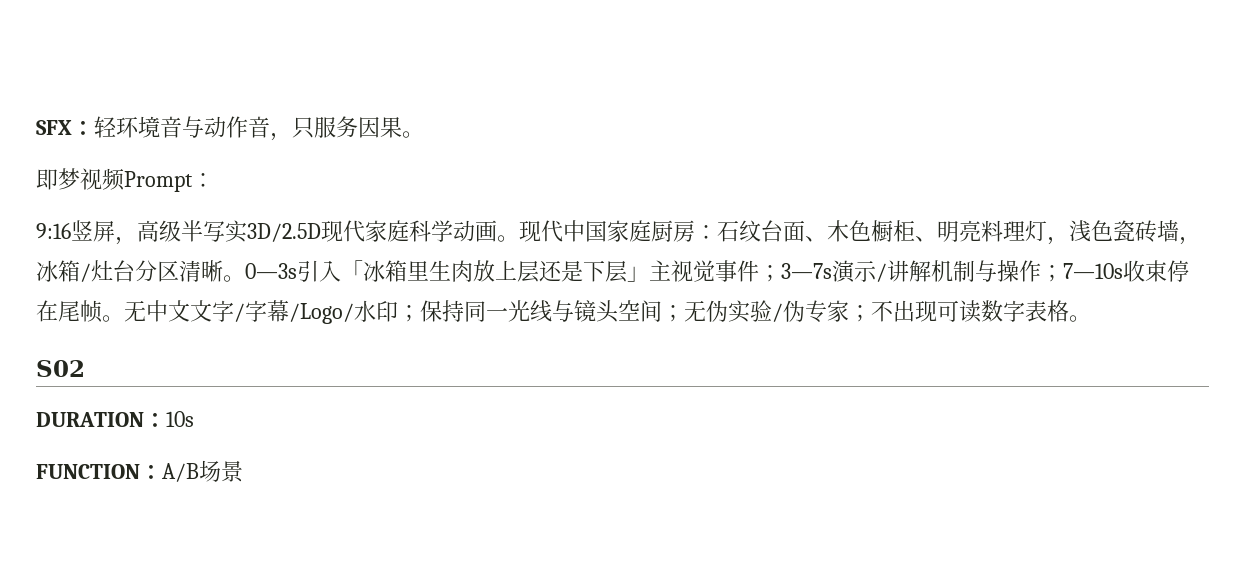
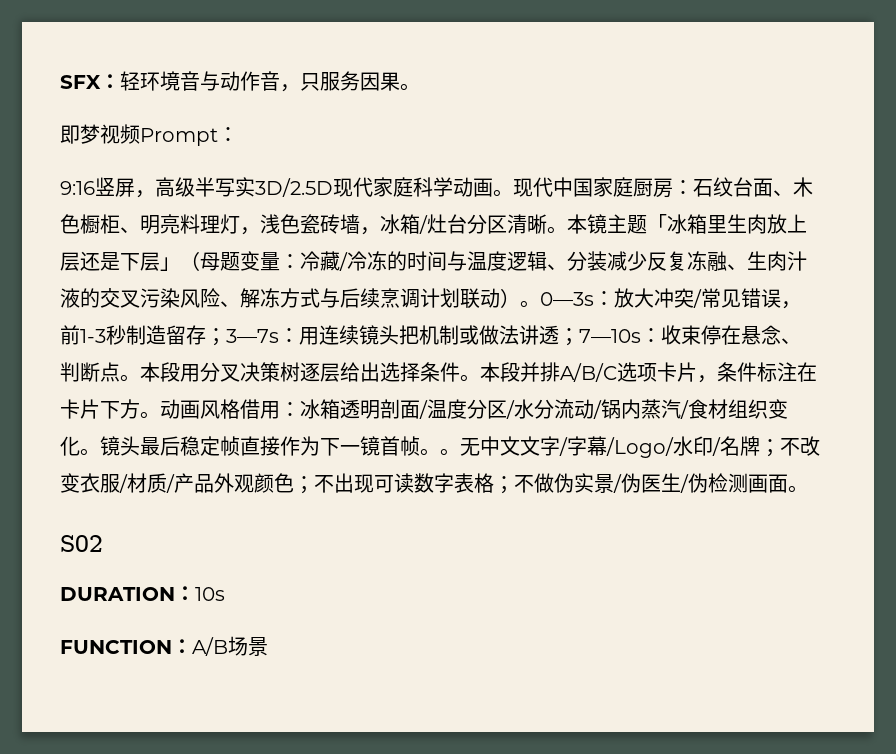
[245,260,341,282] 0—3s引入 -> [567,214,647,234] 本镜主题
[649,260,1189,283] [36,300,103,323] 主视觉事件；3—7s演示/讲解机制与操作；7—10s收束停在尾帧 -> [180,251,807,271] [60,288,801,309] [60,325,801,346] [60,362,817,383] [60,399,788,419] [60,436,440,456] （母题变量：冷藏/冷冻的时间与温度逻辑、分装减少反复冻融、生肉汁液的交叉污染风险、解冻方式与后续烹调计划联动）。0—3s：放大冲突/常见错误，前1-3秒制造留存；3—7s：用连续镜头把机制或做法讲透；7—10s：收束停在悬念、判断点。本段用分叉决策树逐层给出选择条件。本段并排A/B/C选项卡片，条件标注在卡片下方。动画风格借用：冰箱透明剖面/温度分区/水分流动/锅内蒸汽/食材组织变化。镜头最后稳定帧直接作为下一镜首帧。
[398,300,849,323] ；保持同一光线与镜头空间；无伪实验/伪专家 -> [712,436,820,457] [60,473,294,493] /名牌；不改变衣服/材质/产品外观颜色
(1069, 311) none -> [494,473,788,494] ；不做伪实景/伪医生/伪检测画面

